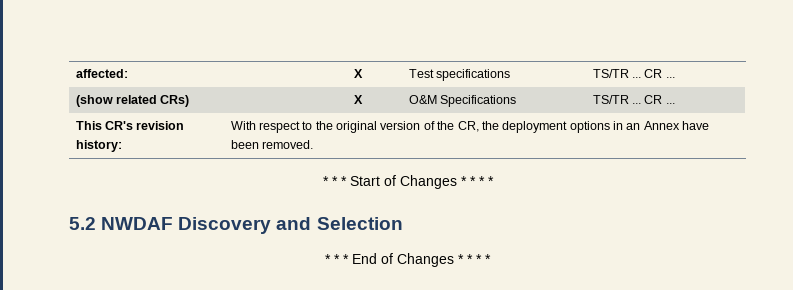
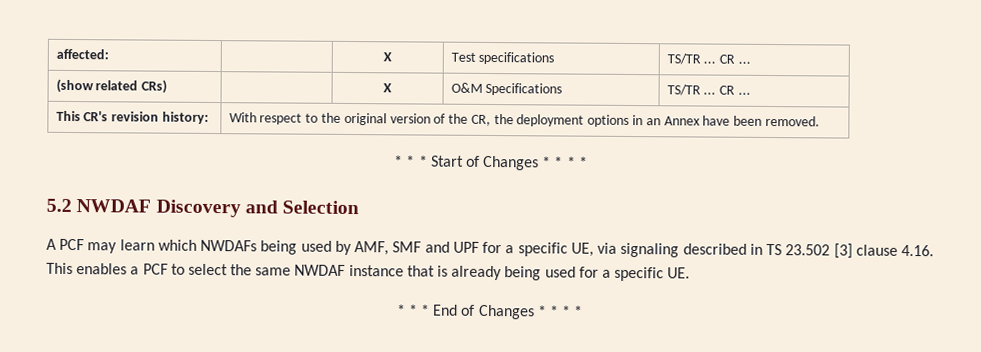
(403, 223) none -> [46,238,935,259] [46,262,691,282] // A PCF may learn which NWDAFs being used by AMF, SMF and UPF for a specific UE, via signaling described in TS 23.502 [3] clause 4.16. This enables a PCF to select the same NWDAF instance that is already being used for a specific UE.

